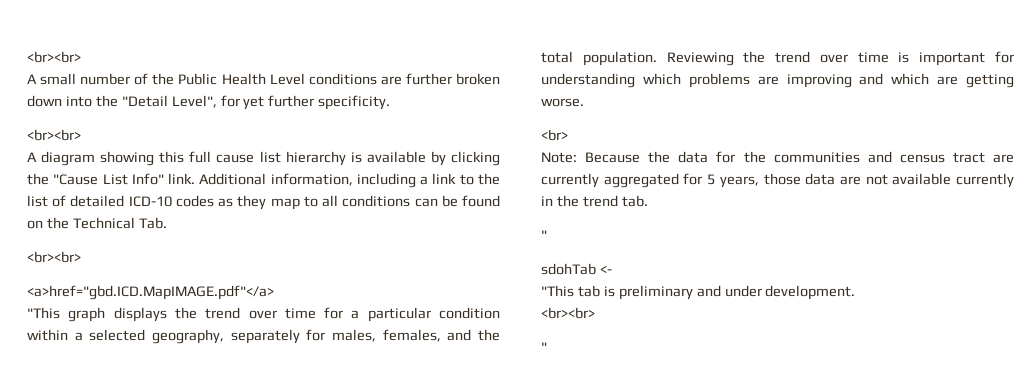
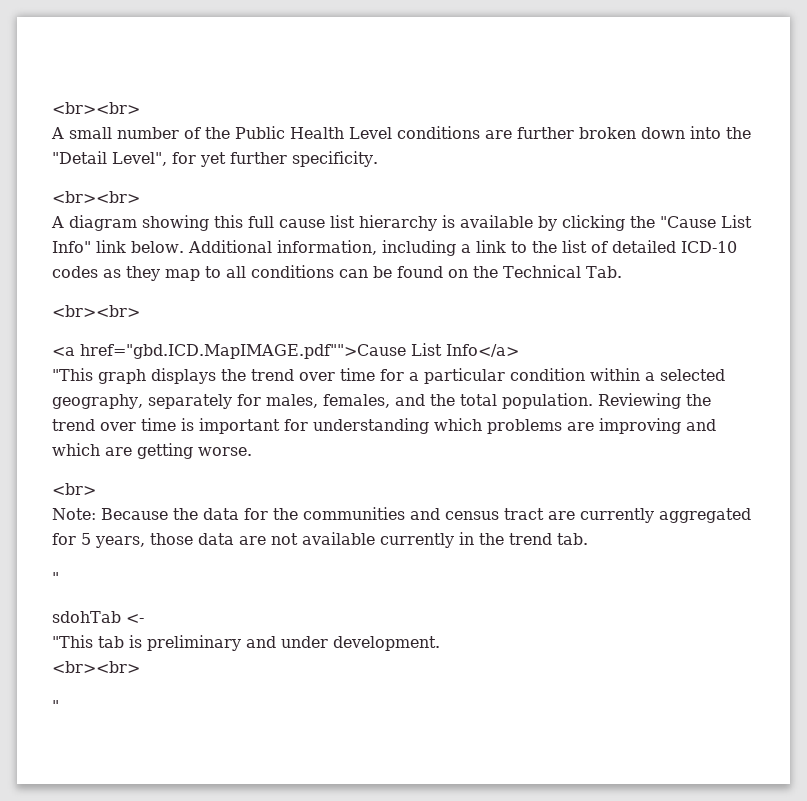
[168,173,196,184] link. -> [96,240,184,253] link below.
[27,285,274,300] <a>href="gbd.ICD.MapIMAGE.pdf"</a> -> [52,343,519,359] <a href="gbd.ICD.MapIMAGE.pdf"">Cause List Info</a>

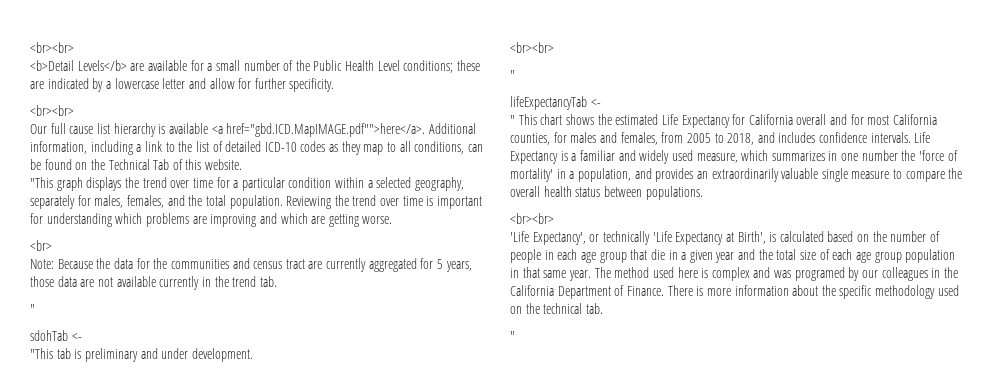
[52,102,140,114] [51,127,64,139] <br><br> // A -> [30,42,74,53] [30,60,213,71] <br><br> // <b>Detail Levels</b> are available for a
[397,126,751,139] [52,151,226,167] conditions are further broken down into the "Detail Level", for yet -> [403,60,481,73] [30,78,252,92] conditions; these are indicated by a lowercase letter and allow for
[51,215,243,231] A diagram showing this -> [30,124,47,134] Our
[538,215,752,231] [52,240,184,253] by clicking the "Cause List Info" link below. -> [211,123,426,137] <a href="gbd.ICD.MapIMAGE.pdf"">here</a>.
[251,265,334,278] conditions -> [414,141,465,154] conditions,
[585,266,622,278] [52,305,140,317] [52,343,519,359] Tab. // <br><br> // <a href="gbd.ICD.MapIMAGE.pdf"">Cause List Info</a> -> [153,159,243,170] Tab of this website.
(59, 706) none -> [510,96,601,110] [510,114,938,128] [510,132,931,145] [510,150,958,164] [510,168,963,182] [510,186,703,200] [510,213,554,224] [510,231,941,245] [510,249,956,263] [510,267,958,281] [510,285,959,299] [510,303,603,314] [510,331,515,341] // lifeExpectancyTab <- // " This chart shows the estimated Life Expectancy for California overall and for most California counties, for males and females, from 2005 to 2018, and includes confidence intervals. Life Expectancy is a familiar and widely used measure, which summarizes in one number the 'force of mortality' in a population, and provides an extraordinarily valuable single measure to compare the overall health status between populations. // <br><br> // 'Life Expectancy', or technically 'Life Expectancy at Birth', is calculated based on the number of people in each age group that die in a given year and the total size of each age group population in that same year. The method used here is complex and was programed by our colleagues in the California Department of Finance. There is more information about the specific methodology used on the technical tab. // "

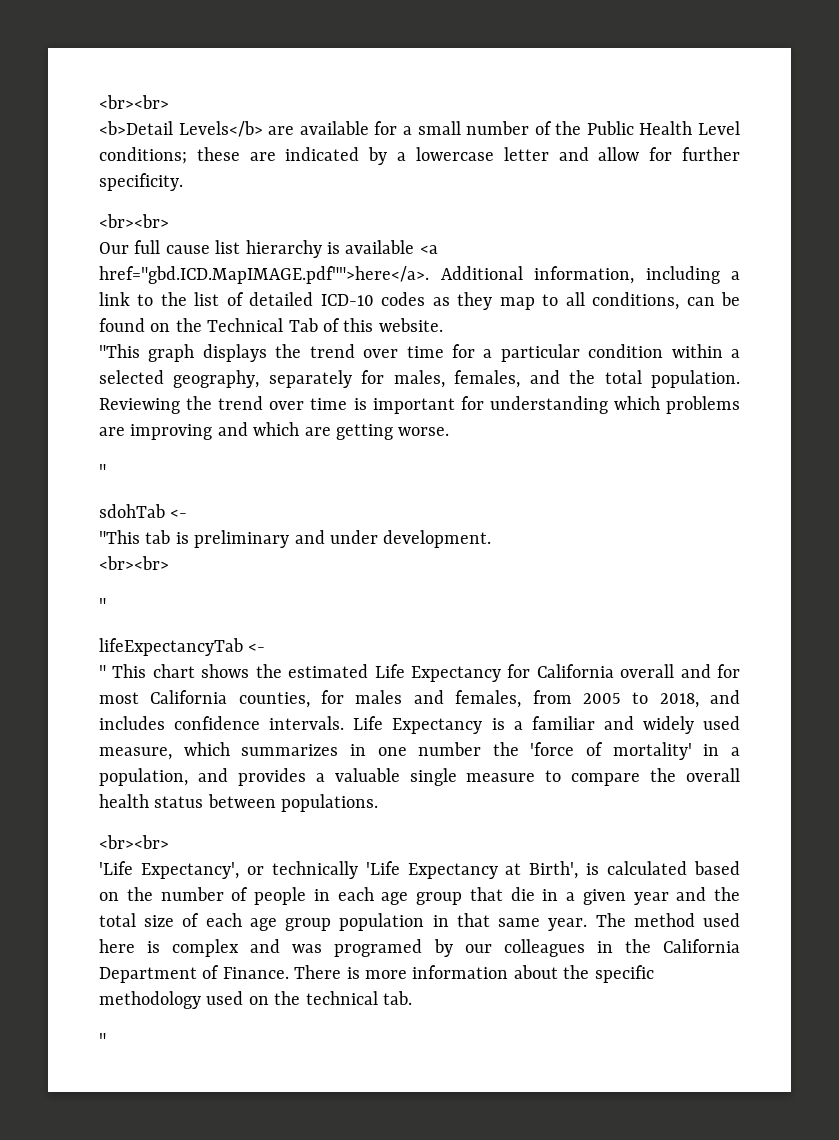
[30,240,52,251] [30,258,472,272] [30,276,277,290] // <br> // Note: Because the data for the communities and census tract are currently aggregated for 5 years, those data are not available currently in the trend tab. -> (450, 431) none
[696,168,779,182] an extraordinarily -> [315,773,325,782] a

